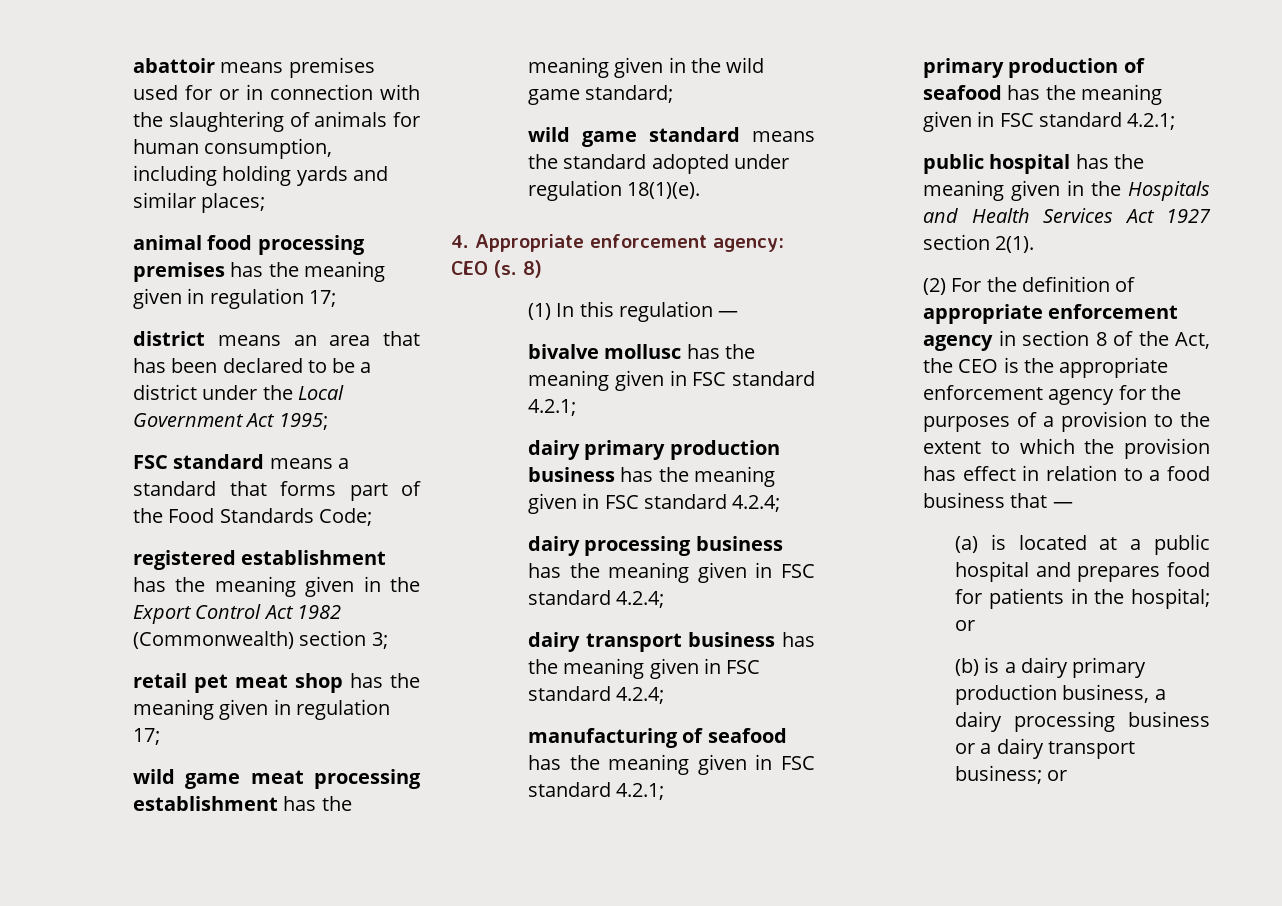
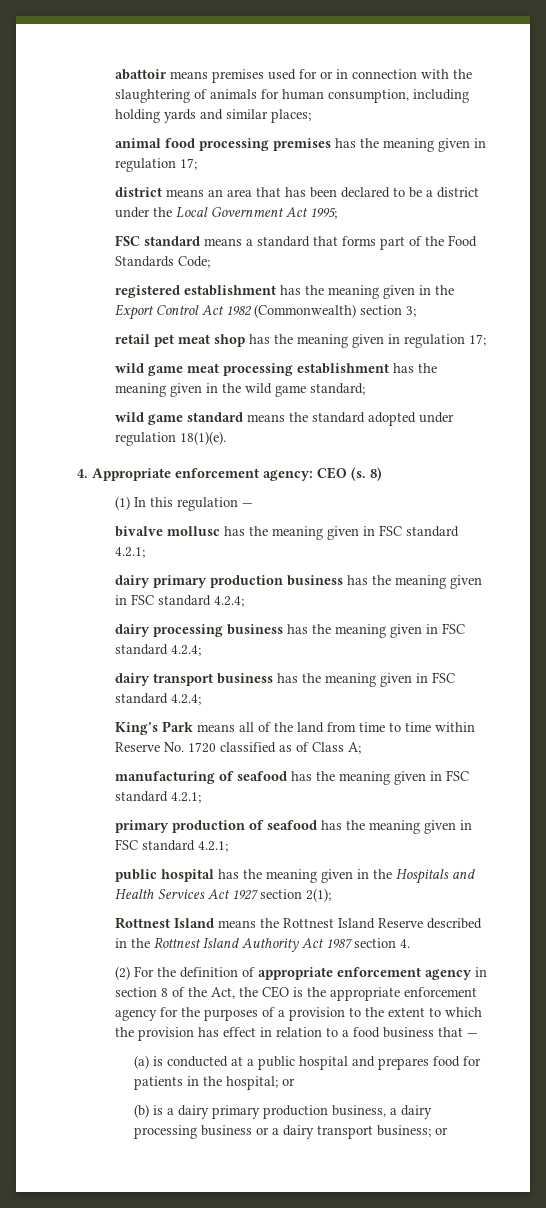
(665, 695) none -> [114,721,475,735] [114,742,361,754] // King’s Park means all of the land from time to time within Reserve No. 1720 classified as of Class A;
[995,236,1035,253] 2(1). -> [305,888,331,902] [114,917,482,929] [114,937,410,952] 2(1); // Rottnest Island means the Rottnest Island Reserve described in the Rottnest Island Authority Act 1987 section 4.
[1018,535,1087,550] located -> [166,1056,228,1067] conducted

